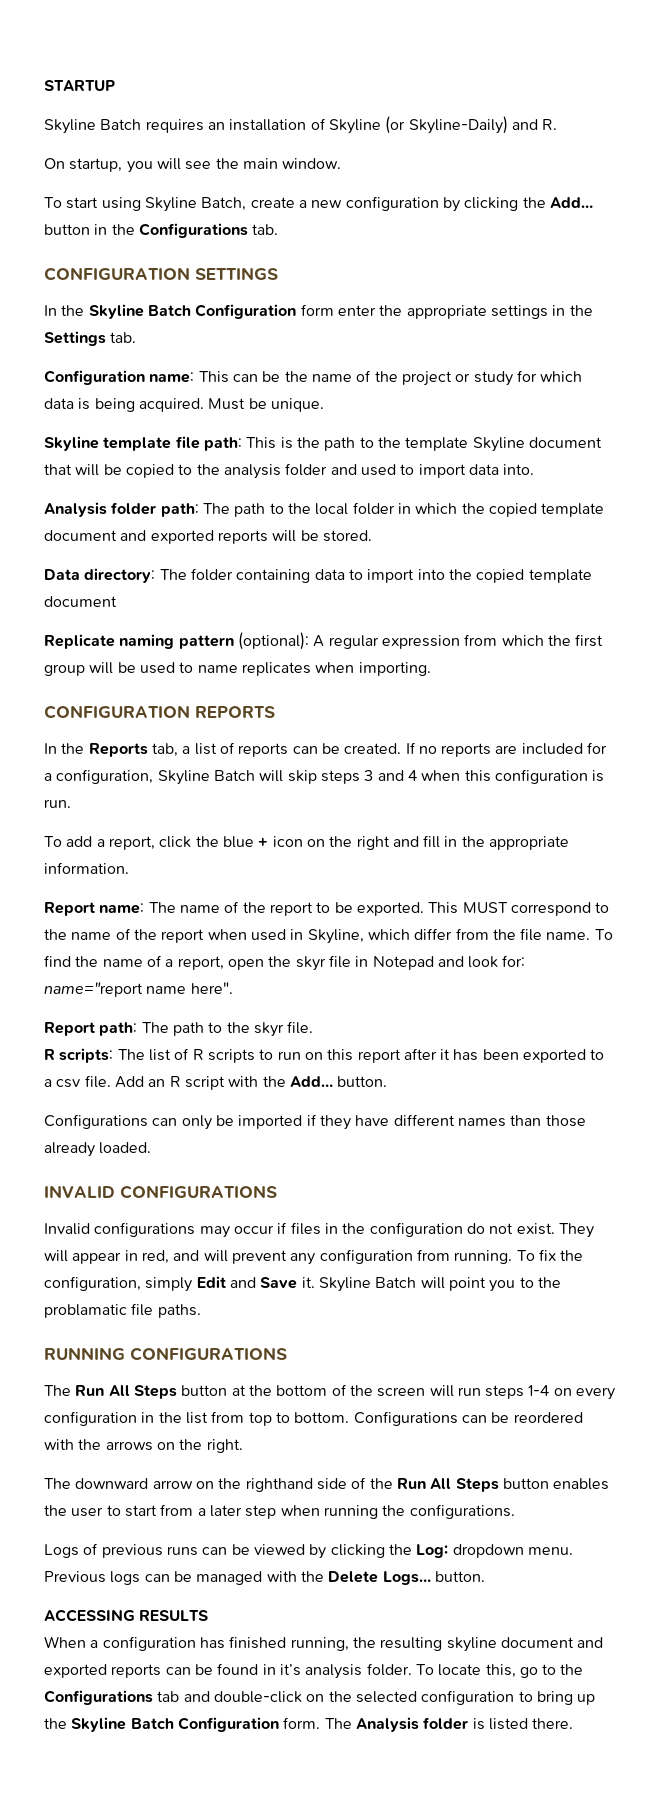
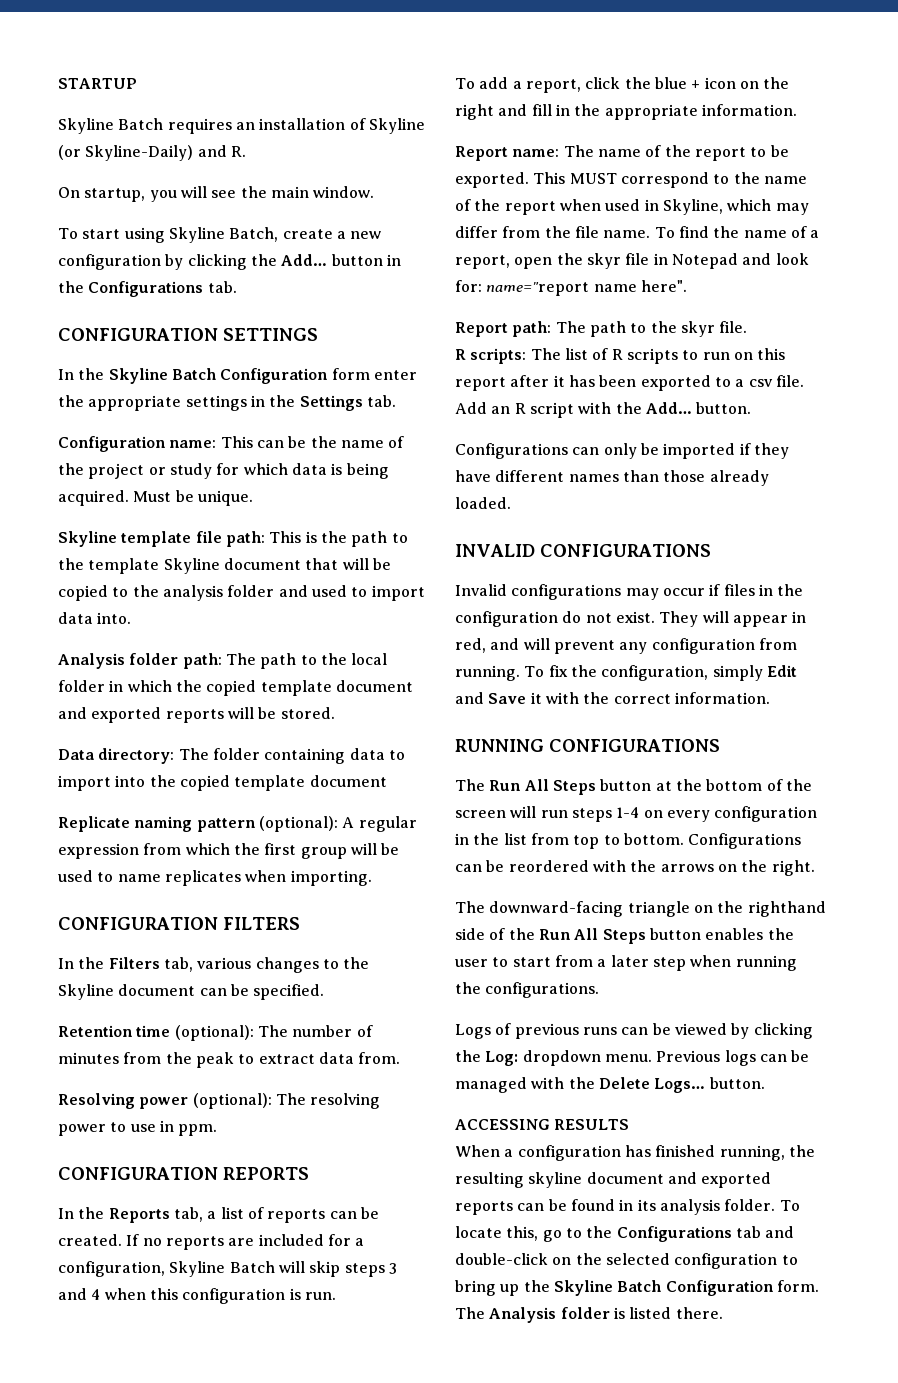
(431, 669) none -> [58,917,300,930] [58,957,370,973] [58,984,325,1000] [58,1025,373,1041] [58,1052,401,1068] [58,1093,381,1109] [58,1120,218,1136] // CONFIGURATION FILTERS // In the Filters tab, various changes to the Skyline document can be specified. // Retention time (optional): The number of minutes from the peak to extract data from. // Resolving power (optional): The resolving power to use in ppm.
(410, 934) none -> [775,203,809,215] may
[301,1277,561,1292] [44,1303,201,1318] it. Skyline Batch will point you to the problamatic file paths. -> [530,692,770,704] it with the correct information.
[75,1478,193,1489] downward arrow -> [489,901,690,917] downward-facing triangle
[279,1664,301,1676] it’s -> [637,1199,656,1211] its

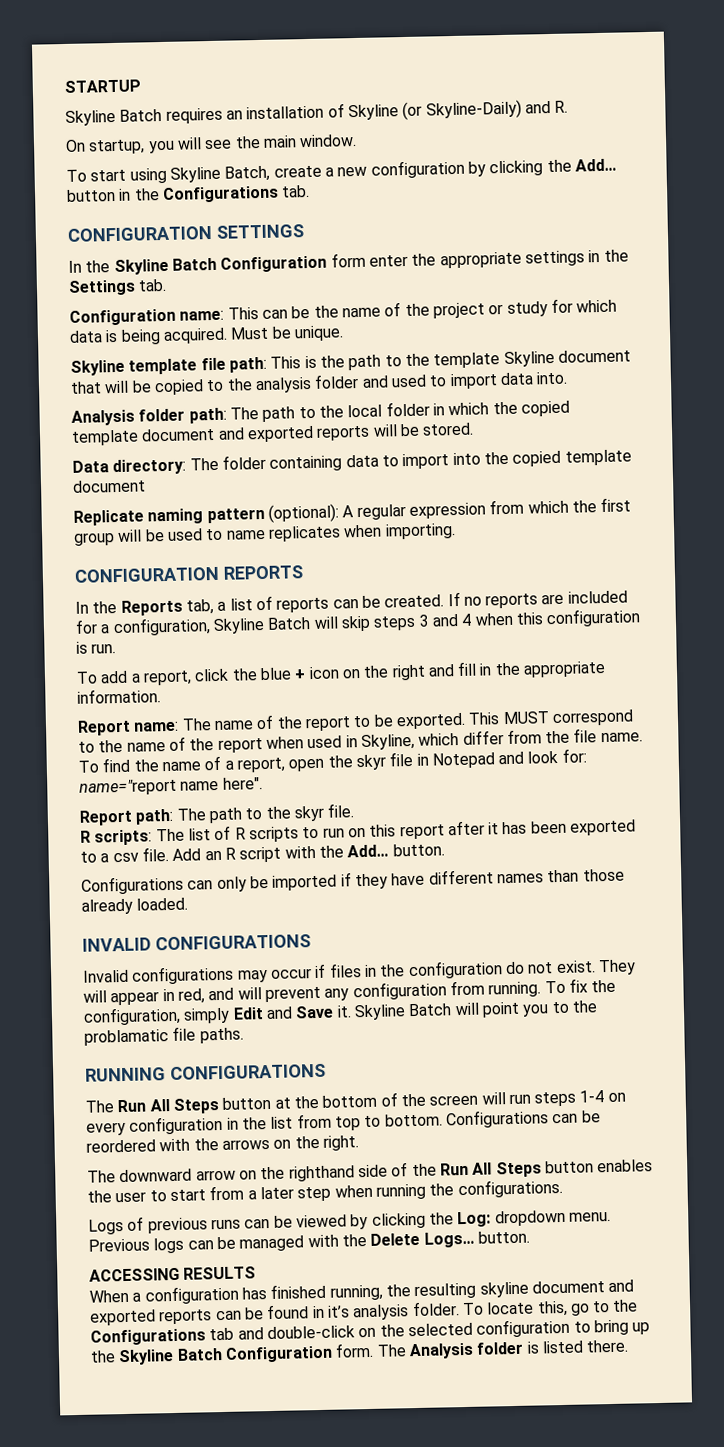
[58,917,300,930] [58,957,370,973] [58,984,325,1000] [58,1025,373,1041] [58,1052,401,1068] [58,1093,381,1109] [58,1120,218,1136] // CONFIGURATION FILTERS // In the Filters tab, various changes to the Skyline document can be specified. // Retention time (optional): The number of minutes from the peak to extract data from. // Resolving power (optional): The resolving power to use in ppm. -> (456, 531) none
[775,203,809,215] may -> (460, 739) none
[530,692,770,704] it with the correct information. -> [336,1000,597,1021] [84,1026,244,1046] it. Skyline Batch will point you to the problamatic file paths.
[489,901,690,917] downward-facing triangle -> [119,1168,236,1183] downward arrow
[637,1199,656,1211] its -> [326,1305,350,1318] it’s

